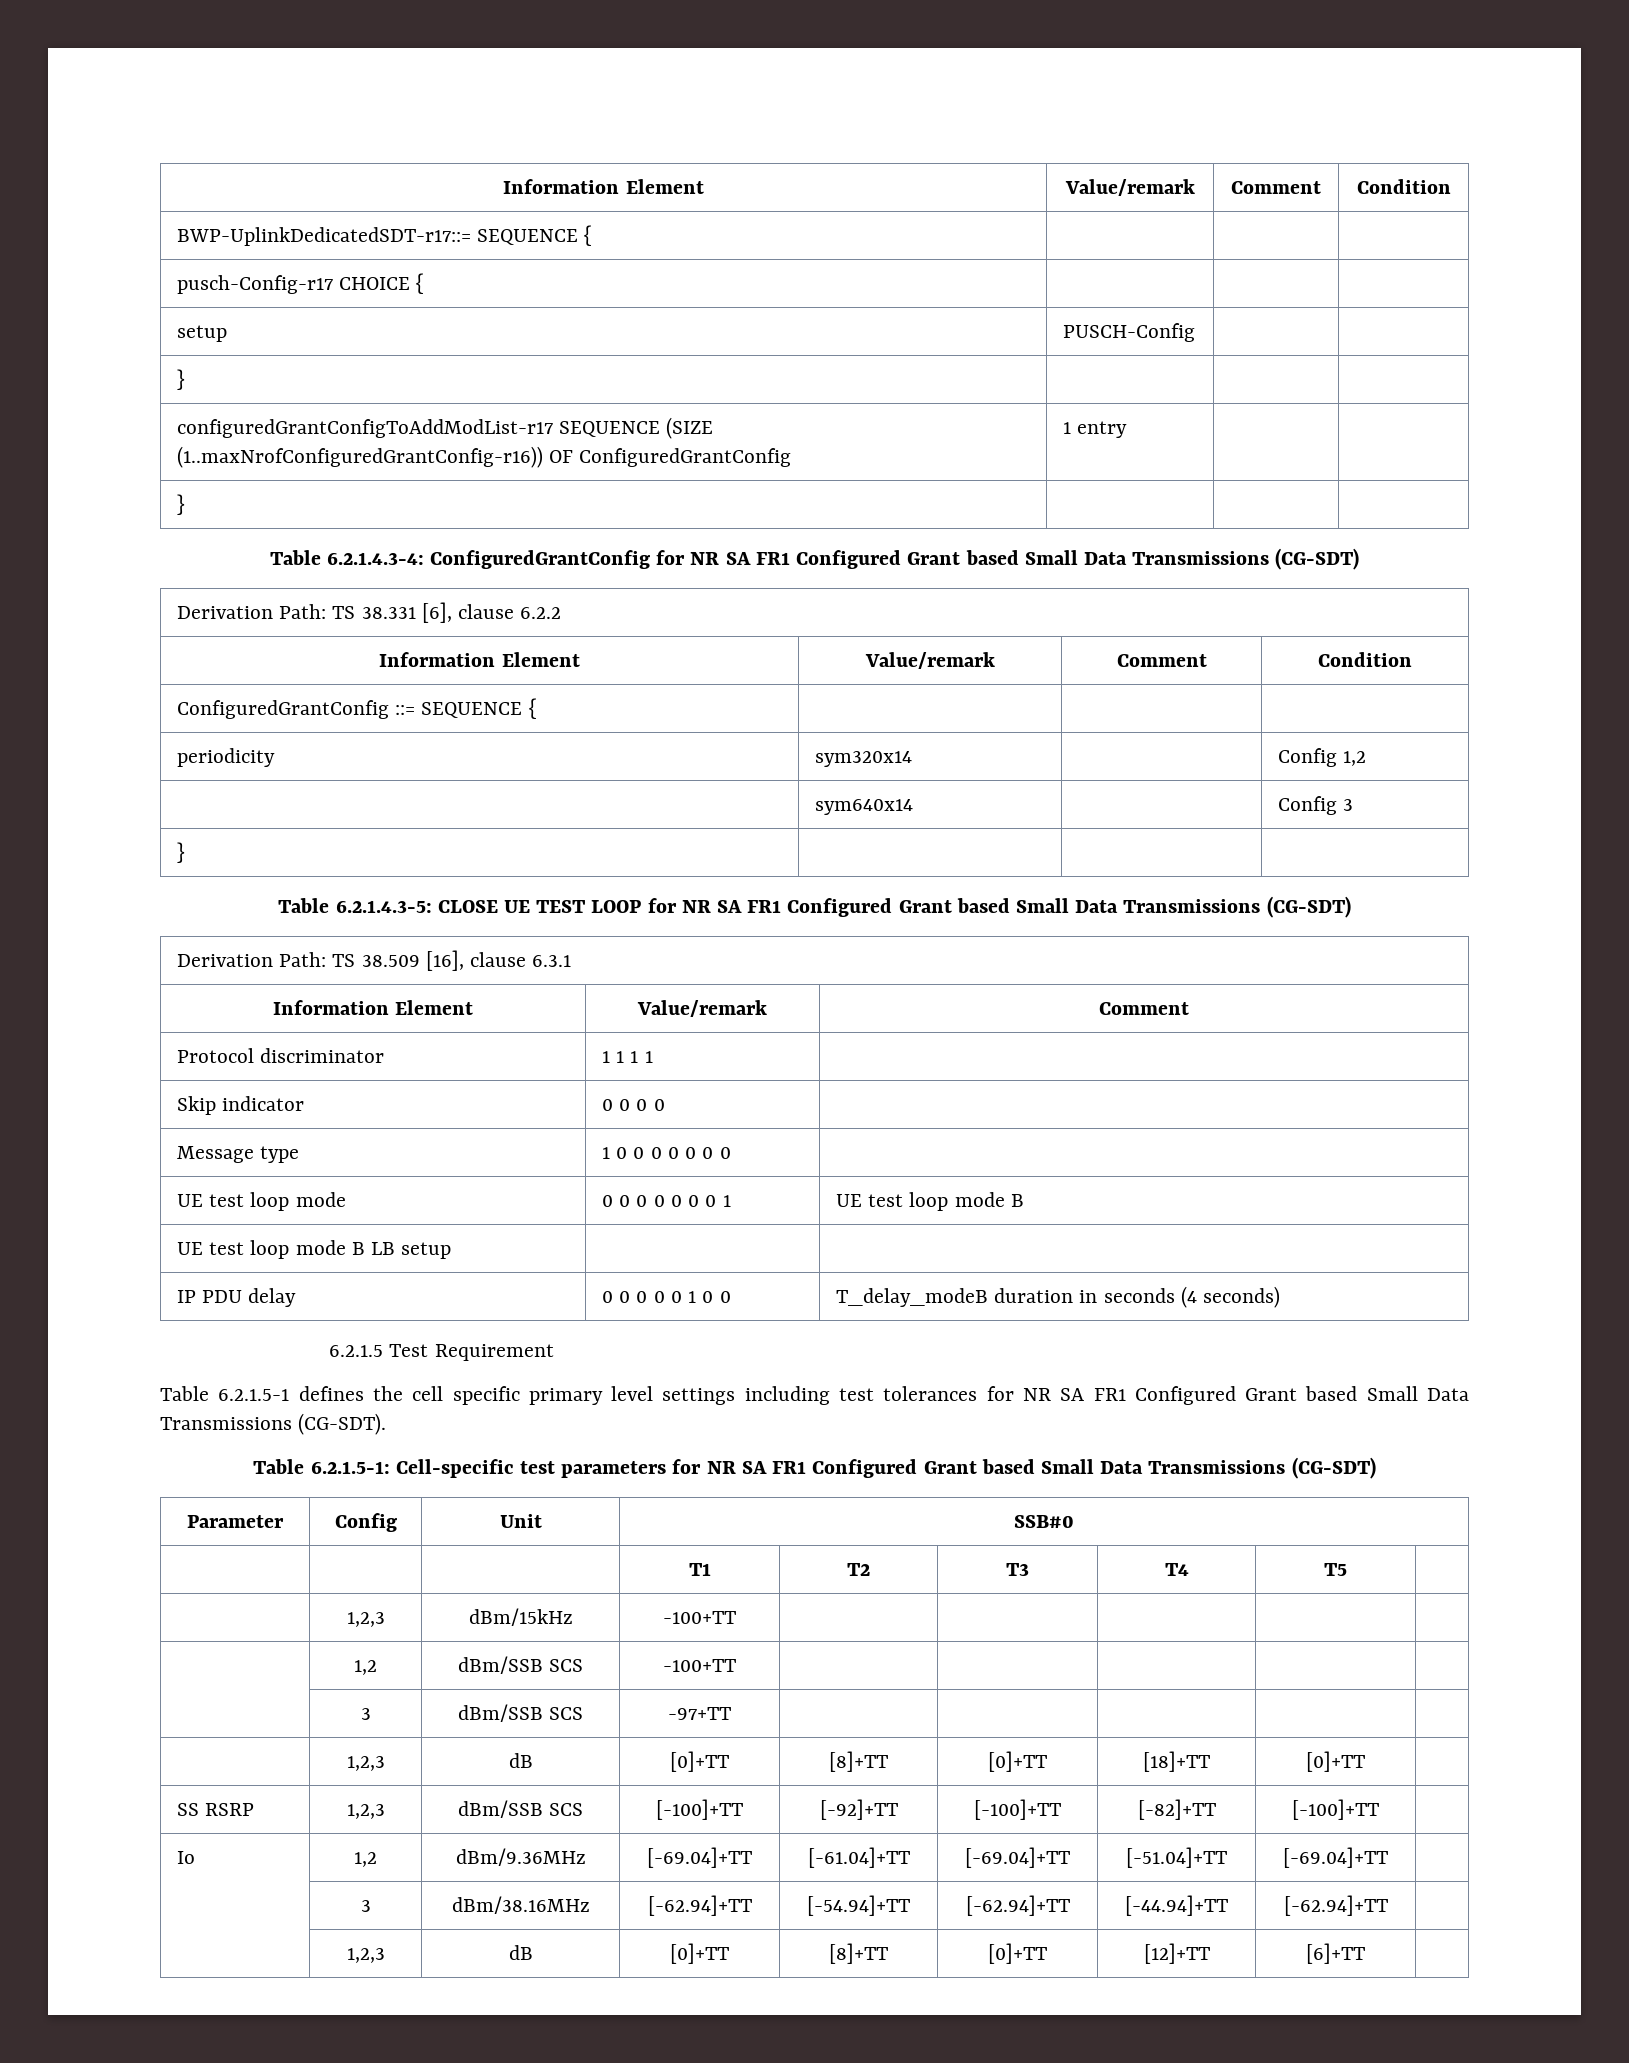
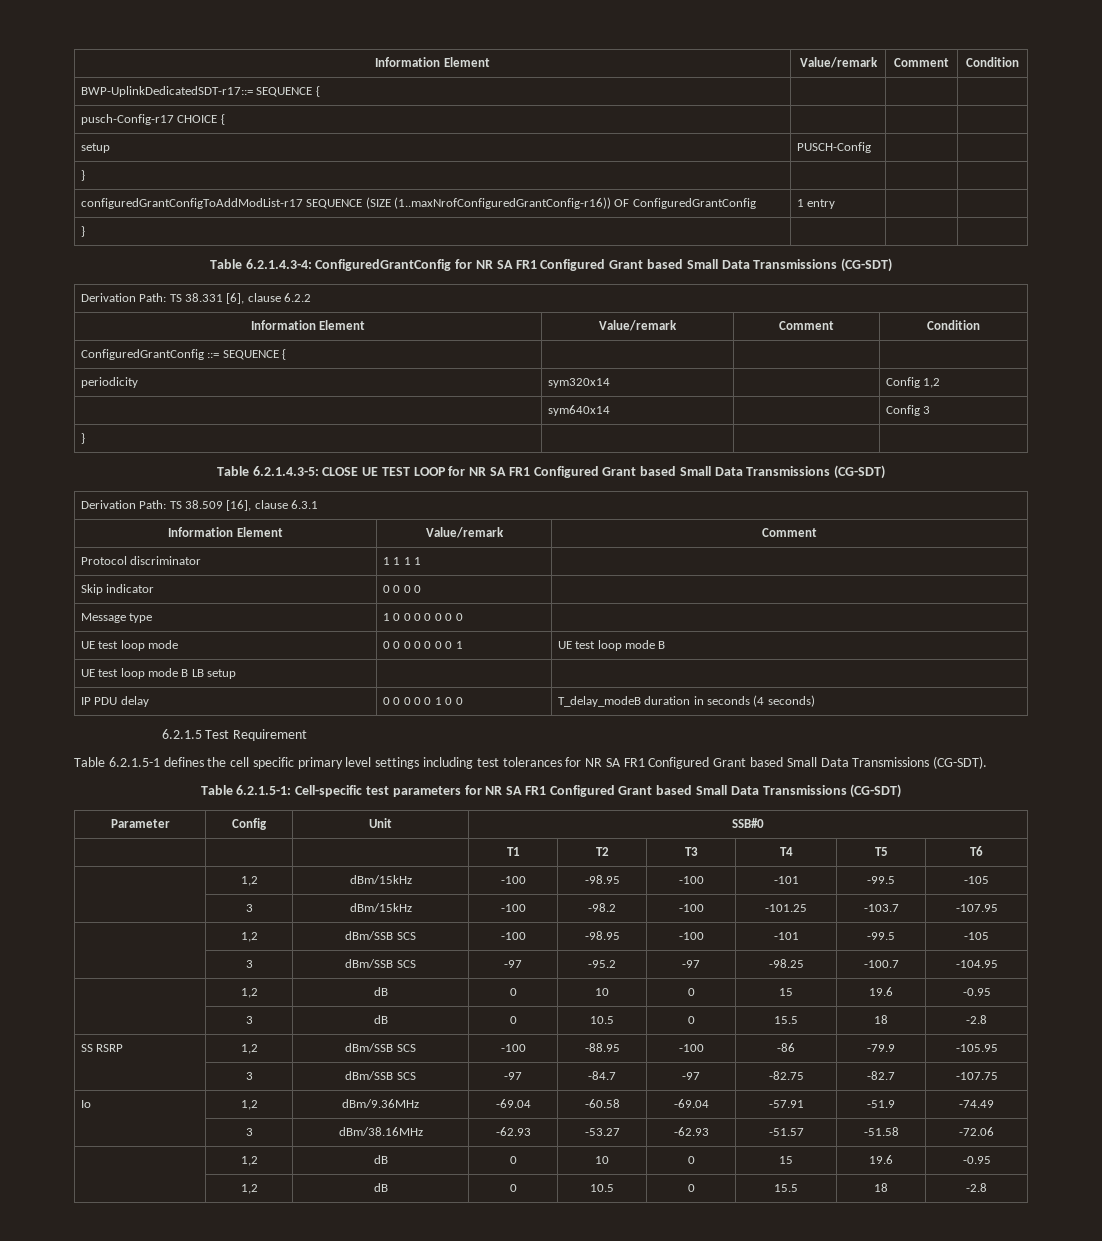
[346,1612,385,1627] [468,1608,573,1626] [663,1611,736,1624] [354,1660,377,1675] [457,1656,584,1674] [663,1659,736,1672] [360,1708,371,1720] [457,1704,584,1722] [668,1707,731,1720] [346,1756,385,1771] [508,1753,533,1768] [670,1751,729,1772] [829,1751,888,1772] [988,1751,1047,1772] [1143,1751,1210,1772] [1306,1751,1365,1772] // | 1,2,3 | dBm/15kHz | -100+TT | | | | | // | 1,2 | dBm/SSB SCS | -100+TT | | | | | // | 3 | dBm/SSB SCS | -97+TT | | | | | // | 1,2,3 | dB | [0]+TT | [8]+TT | [0]+TT | [18]+TT | [0]+TT | -> [970,846,983,856] [240,876,258,886] [349,875,412,884] [500,876,526,884] [584,875,620,884] [678,876,704,884] [773,876,799,884] [867,876,895,884] [964,876,989,884] [245,904,253,912] [349,903,412,912] [500,904,526,912] [588,903,616,912] [678,904,704,912] [765,904,807,912] [863,904,899,912] [955,904,998,912] [240,932,258,942] [345,931,416,940] [500,932,526,940] [584,931,620,940] [678,932,704,940] [773,932,799,940] [867,932,895,940] [964,932,989,940] [245,960,253,968] [345,959,416,968] [504,960,522,968] [588,960,616,968] [682,960,700,968] [768,959,804,968] [863,960,899,968] [955,960,998,968] [240,988,258,998] [373,987,388,996] [509,988,517,996] [595,988,609,996] [687,988,695,996] [779,988,793,996] [869,987,893,996] [962,988,991,996] [245,1016,253,1024] [373,1015,388,1024] [509,1016,517,1024] [590,1016,614,1024] [687,1016,695,1024] [774,1016,798,1024] [874,1015,888,1024] [966,1015,987,1024] T6 // | 1,2 | dBm/15kHz | -100 | -98.95 | -100 | -101 | -99.5 | -105 // | 3 | dBm/15kHz | -100 | -98.2 | -100 | -101.25 | -103.7 | -107.95 // | 1,2 | dBm/SSB SCS | -100 | -98.95 | -100 | -101 | -99.5 | -105 // | 3 | dBm/SSB SCS | -97 | -95.2 | -97 | -98.25 | -100.7 | -104.95 // | 1,2 | dB | 0 | 10 | 0 | 15 | 19.6 | -0.95 // | 3 | dB | 0 | 10.5 | 0 | 15.5 | 18 | -2.8
[346,1804,385,1819] [457,1800,584,1818] [656,1799,743,1820] [819,1799,898,1820] [974,1799,1061,1820] [1137,1799,1216,1820] [1292,1799,1379,1820] [177,1851,196,1864] [354,1852,377,1867] [455,1848,586,1866] [647,1847,752,1868] [807,1847,910,1868] [965,1847,1070,1868] [1126,1847,1227,1868] [1283,1847,1388,1868] [360,1900,371,1912] [451,1896,590,1914] [647,1895,752,1916] [807,1895,910,1916] [965,1895,1070,1916] [1125,1895,1228,1916] [1283,1895,1388,1916] [346,1948,385,1963] [508,1945,533,1960] [670,1943,729,1964] [829,1943,888,1964] [988,1943,1047,1964] [1143,1943,1210,1964] [1306,1943,1365,1964] 1,2,3 | dBm/SSB SCS | [-100]+TT | [-92]+TT | [-100]+TT | [-82]+TT | [-100]+TT | // Io | 1,2 | dBm/9.36MHz | [-69.04]+TT | [-61.04]+TT | [-69.04]+TT | [-51.04]+TT | [-69.04]+TT | // | 3 | dBm/38.16MHz | [-62.94]+TT | [-54.94]+TT | [-62.94]+TT | [-44.94]+TT | [-62.94]+TT | // | 1,2,3 | dB | [0]+TT | [8]+TT | [0]+TT | [12]+TT | [6]+TT | -> [240,1044,258,1054] [345,1043,416,1052] [500,1044,526,1052] [584,1043,620,1052] [678,1044,704,1052] [777,1043,795,1052] [867,1044,895,1052] [955,1044,998,1052] [245,1072,253,1080] [345,1071,416,1080] [504,1072,522,1080] [588,1071,616,1080] [682,1072,700,1080] [768,1071,804,1080] [867,1071,895,1080] [955,1072,998,1080] [80,1100,91,1108] [240,1100,258,1110] [342,1099,419,1108] [495,1099,531,1108] [584,1099,620,1108] [673,1099,709,1108] [768,1100,804,1108] [867,1100,895,1108] [959,1100,994,1108] [245,1128,253,1136] [338,1127,423,1136] [495,1127,531,1136] [584,1128,620,1136] [673,1127,709,1136] [768,1128,804,1136] [863,1127,899,1136] [959,1127,994,1136] [240,1156,258,1166] [373,1155,388,1164] [509,1156,517,1164] [595,1156,609,1164] [687,1156,695,1164] [779,1156,793,1164] [869,1155,893,1164] [962,1156,991,1164] [240,1184,258,1194] [373,1183,388,1192] [509,1184,517,1192] [590,1184,614,1192] [687,1184,695,1192] [774,1184,798,1192] [874,1183,888,1192] [966,1183,987,1192] 1,2 | dBm/SSB SCS | -100 | -88.95 | -100 | -86 | -79.9 | -105.95 // | 3 | dBm/SSB SCS | -97 | -84.7 | -97 | -82.75 | -82.7 | -107.75 // Io | 1,2 | dBm/9.36MHz | -69.04 | -60.58 | -69.04 | -57.91 | -51.9 | -74.49 // | 3 | dBm/38.16MHz | -62.93 | -53.27 | -62.93 | -51.57 | -51.58 | -72.06 // | 1,2 | dB | 0 | 10 | 0 | 15 | 19.6 | -0.95 // | 1,2 | dB | 0 | 10.5 | 0 | 15.5 | 18 | -2.8

